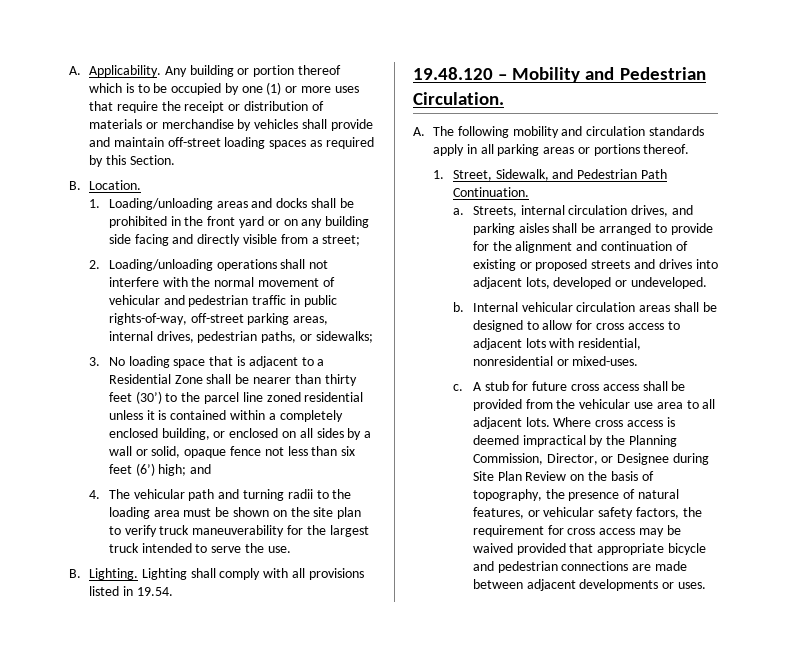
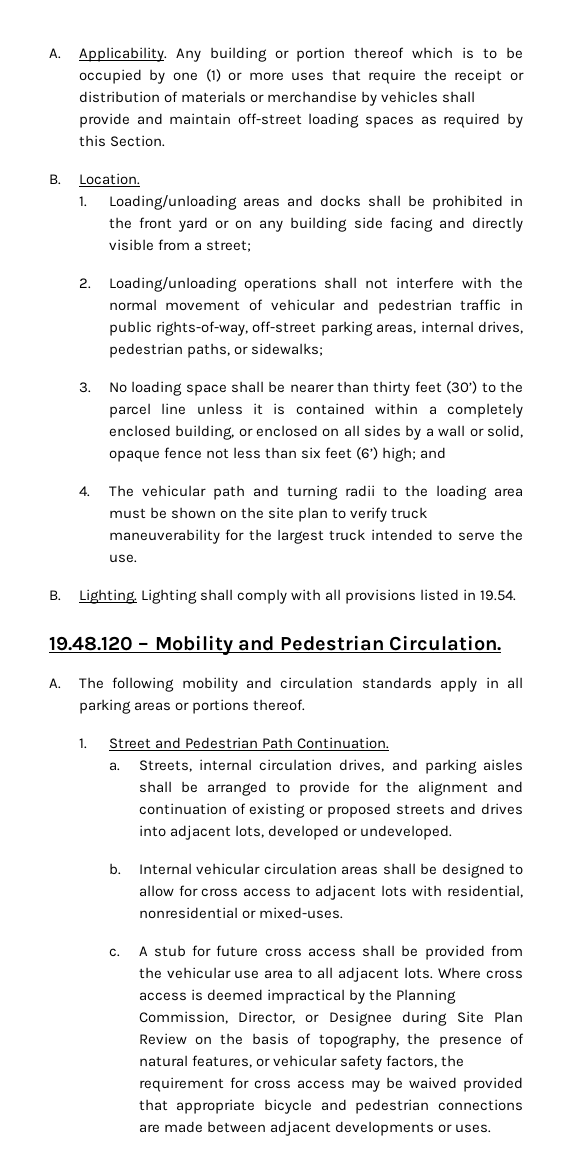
[209,356,325,368] [108,374,203,384] that is adjacent to a Residential Zone -> (227, 390) none
[266,392,364,402] zoned residential -> (187, 409) none
[452,169,549,181] Street, Sidewalk, -> [108,738,151,749] Street

